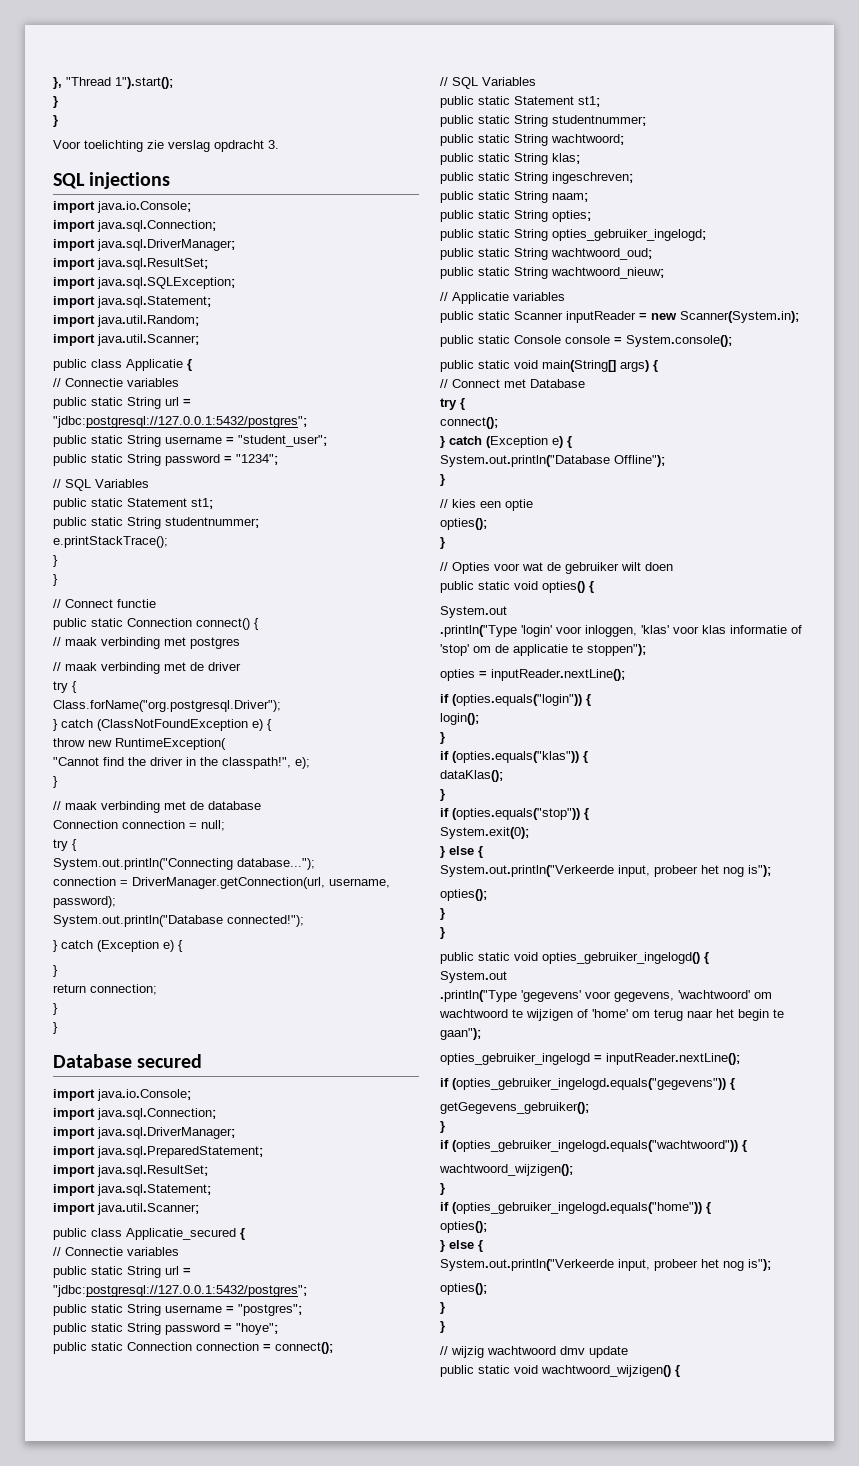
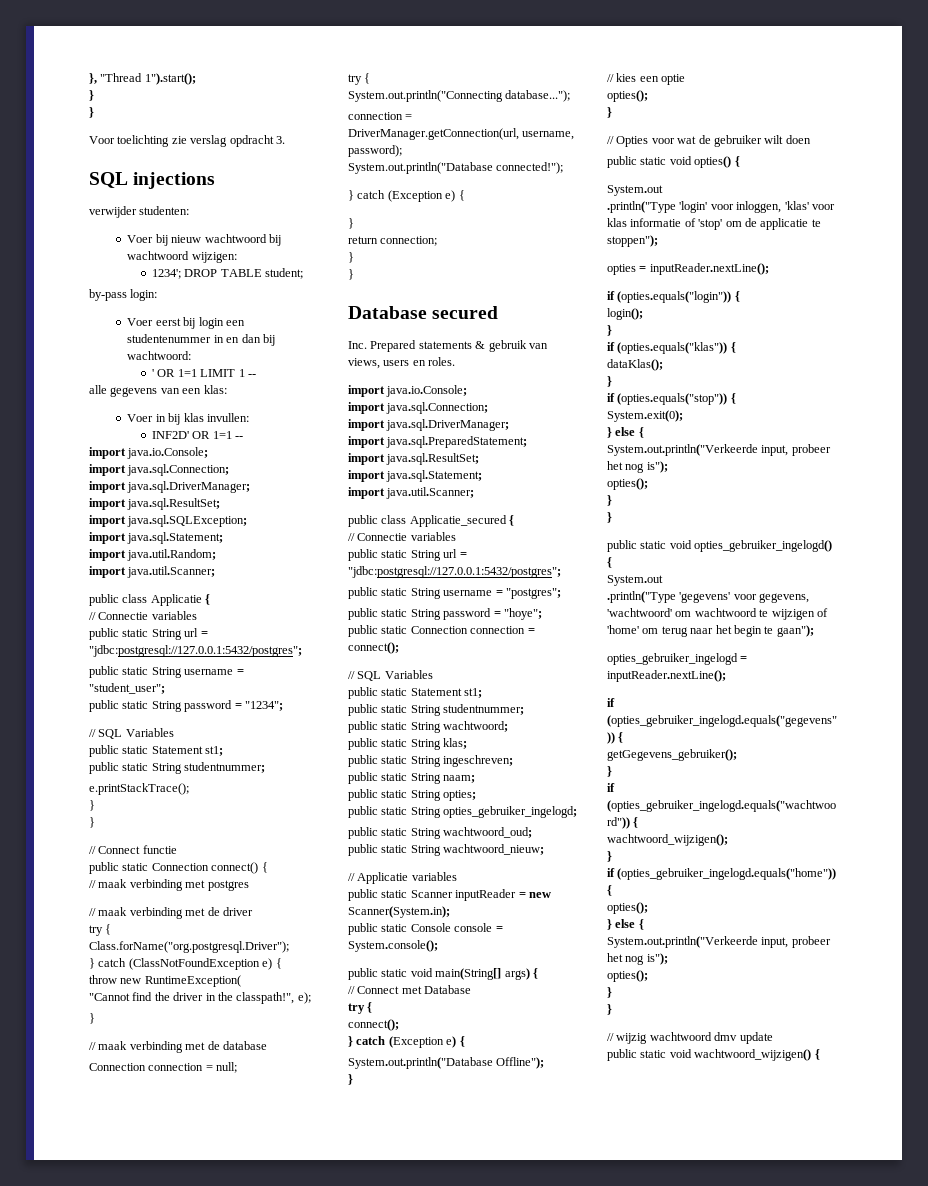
(171, 180) none -> [89,206,190,218] [127,234,281,246] [127,251,237,263] [152,268,304,279] [89,289,158,301] [127,317,245,329] [127,334,275,346] [127,351,192,360] [152,369,256,377] [89,385,227,397] [127,413,249,425] [152,431,244,439] // verwijder studenten: // Voer bij nieuw wachtwoord bij wachtwoord wijzigen: // 1234'; DROP TABLE student; // by-pass login: // Voer eerst bij login een studentenummer in en dan bij wachtwoord: // ' OR 1=1 LIMIT 1 -- // alle gegevens van een klas: // Voer in bij klas invullen: // INF2D' OR 1=1 --
(203, 1061) none -> [348,340,548,352] [348,357,456,369] // Inc. Prepared statements & gebruik van views, users en roles.

